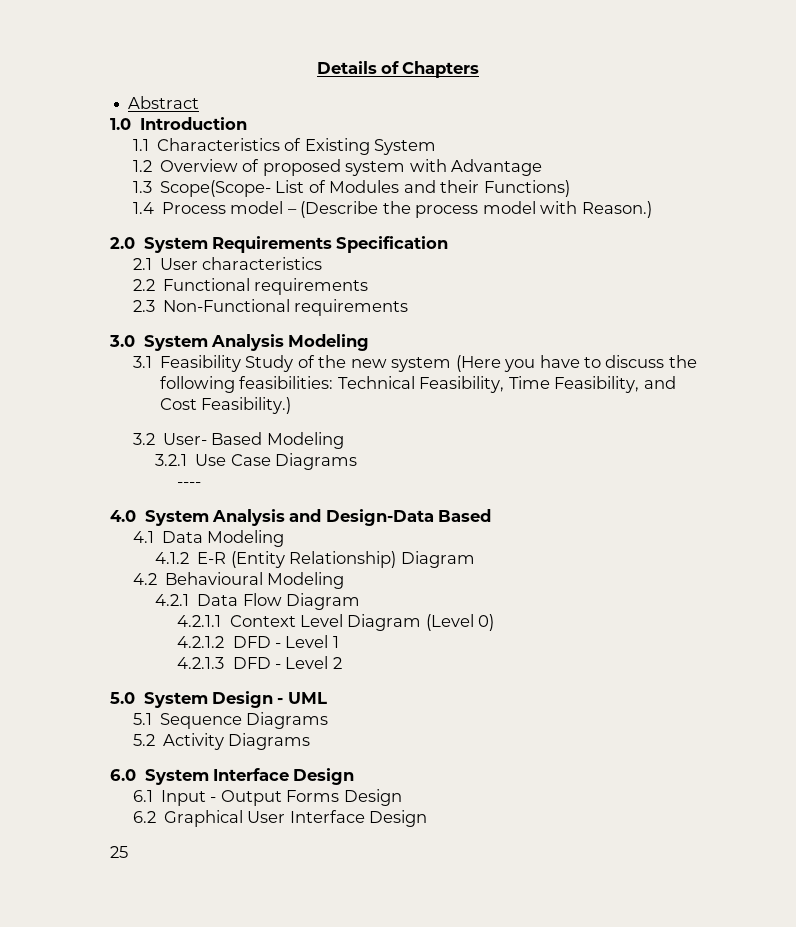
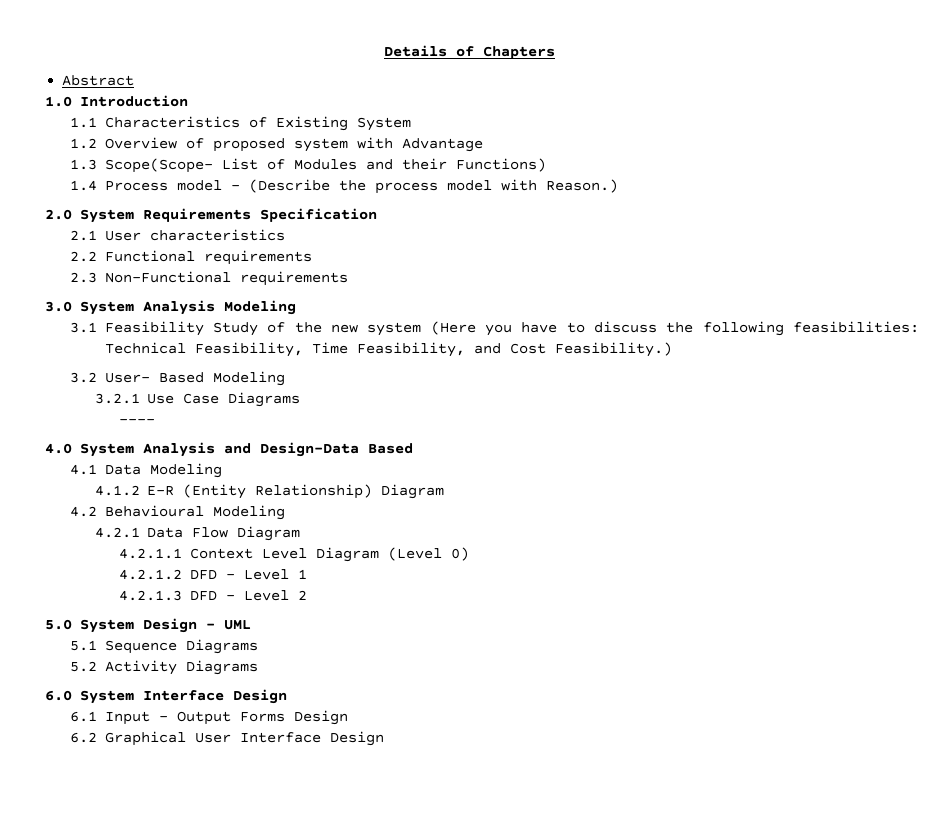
[110,846,129,858] // 25 -> (384, 738) none

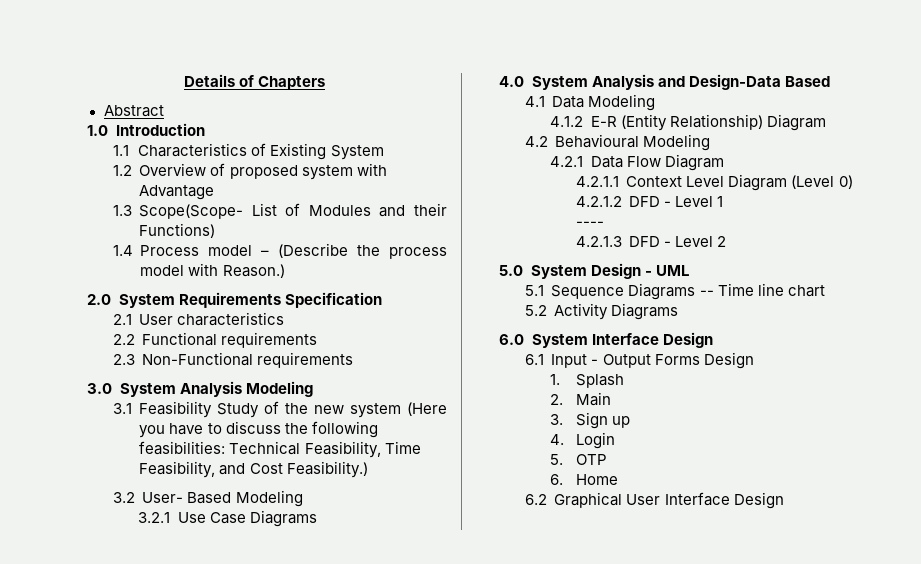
[119,419,156,424] // ---- -> (317, 518) none
(308, 574) none -> [575,221,604,227] // ----
(258, 646) none -> [699,283,825,297] -- Time line chart
(348, 717) none -> [550,374,624,388] [550,392,611,406] [550,412,630,429] [550,432,615,449] [550,454,607,465] [550,474,618,485] // 1. Splash // 2. Main // 3. Sign up // 4. Login // 5. OTP // 6. Home

